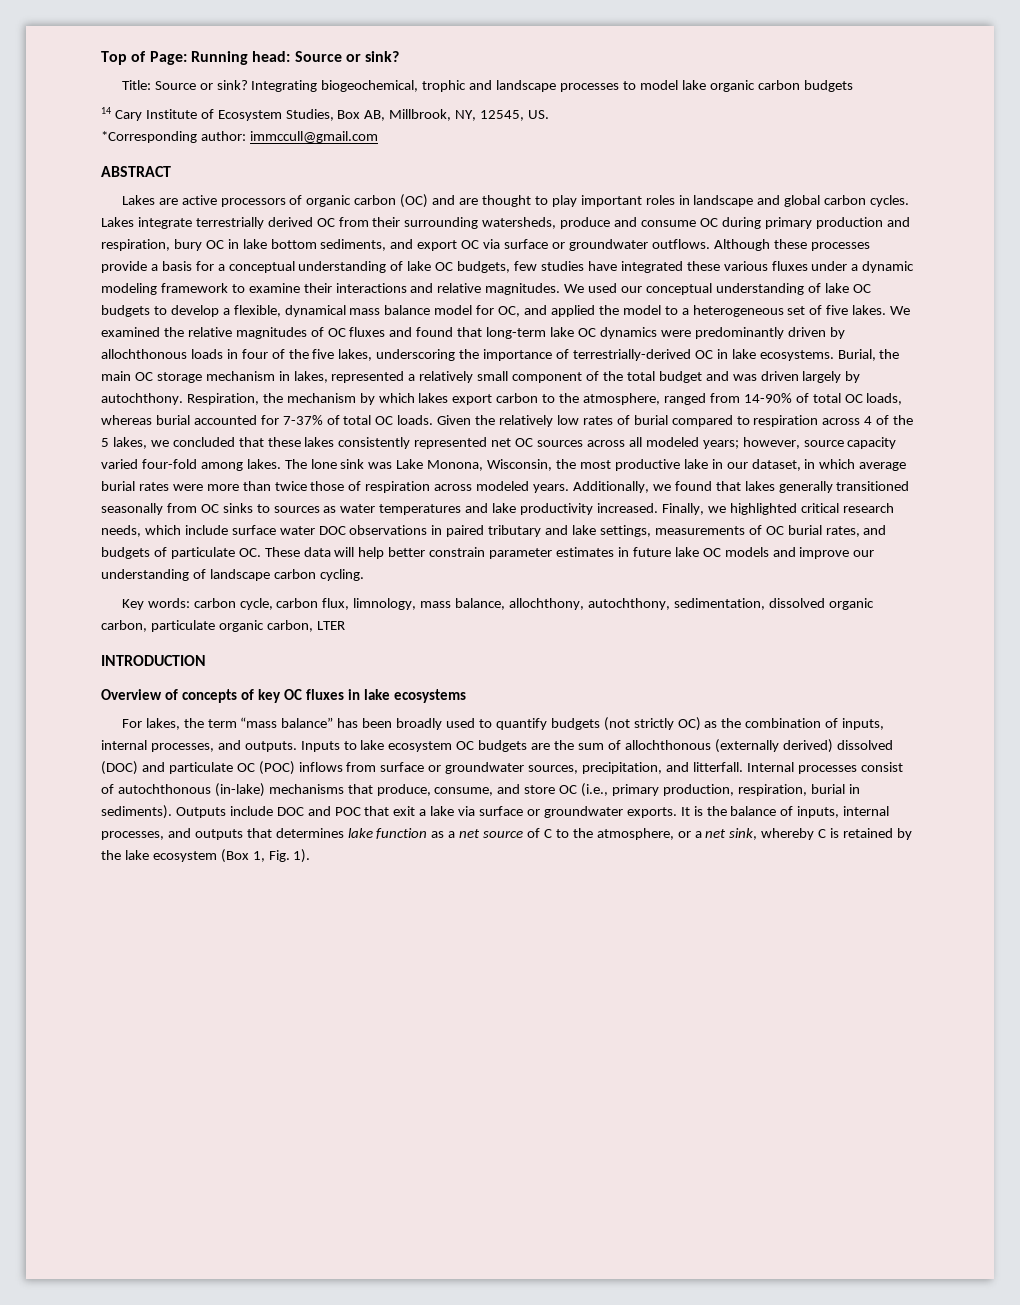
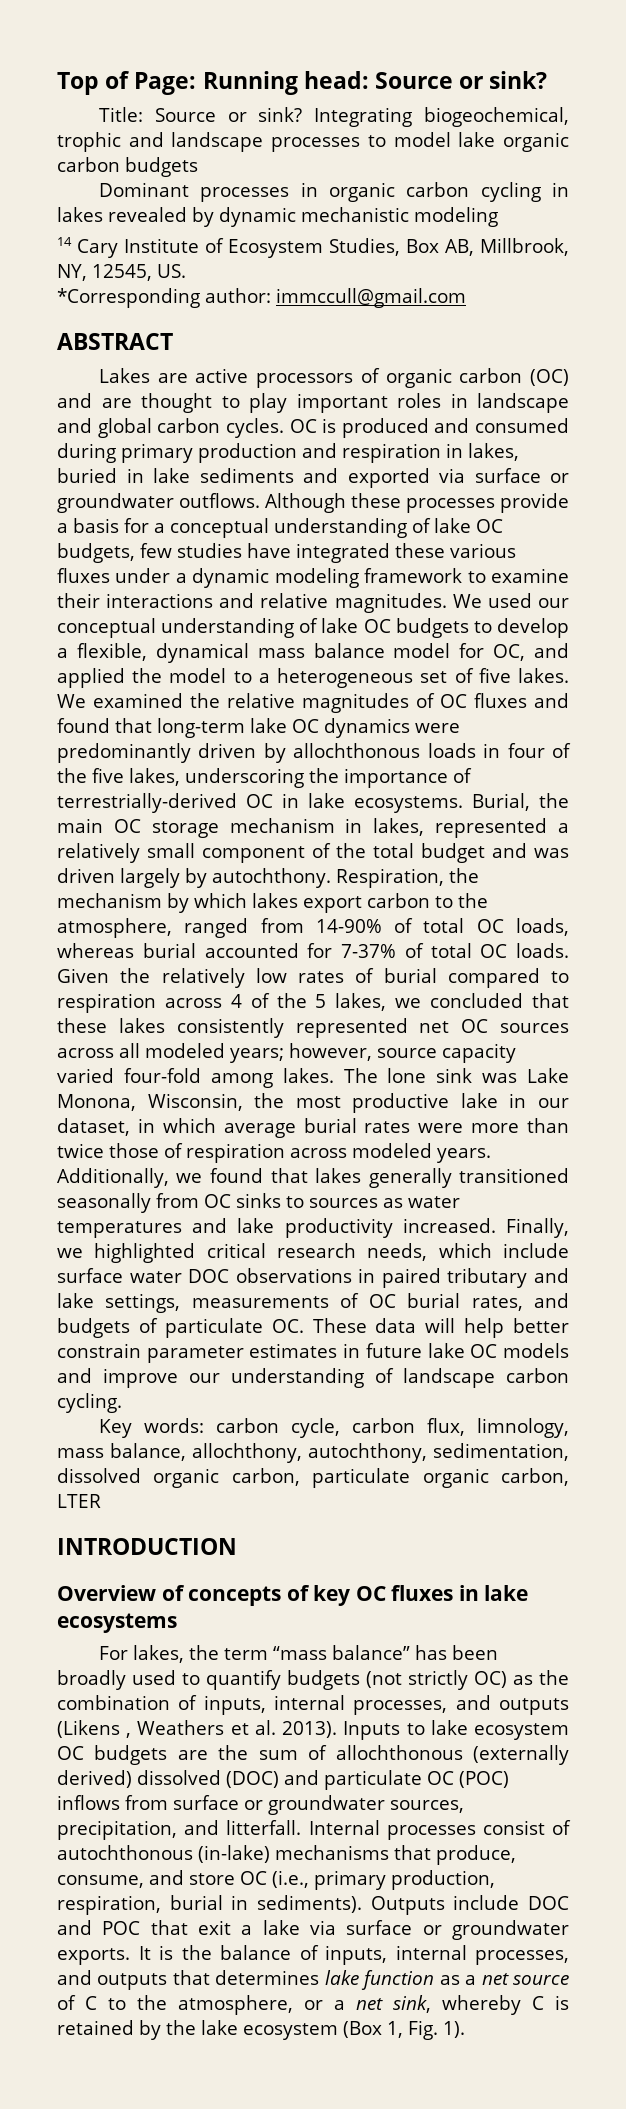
(853, 86) none -> [98,182,569,202] [57,207,498,227] // Dominant processes in organic carbon cycling in lakes revealed by dynamic mechanistic modeling
[101,217,910,229] [101,239,480,251] Lakes integrate terrestrially derived OC from their surrounding watersheds, produce and consume OC during primary production and respiration, bury OC in lake bottom sediments, and export OC -> [289,418,569,438] [57,443,519,463] [57,468,430,488] OC is produced and consumed during primary production and respiration in lakes, buried in lake sediments and exported
[244,741,297,752] outputs. -> [498,1698,569,1715] [57,1720,338,1738] outputs (Likens , Weathers et al. 2013).

